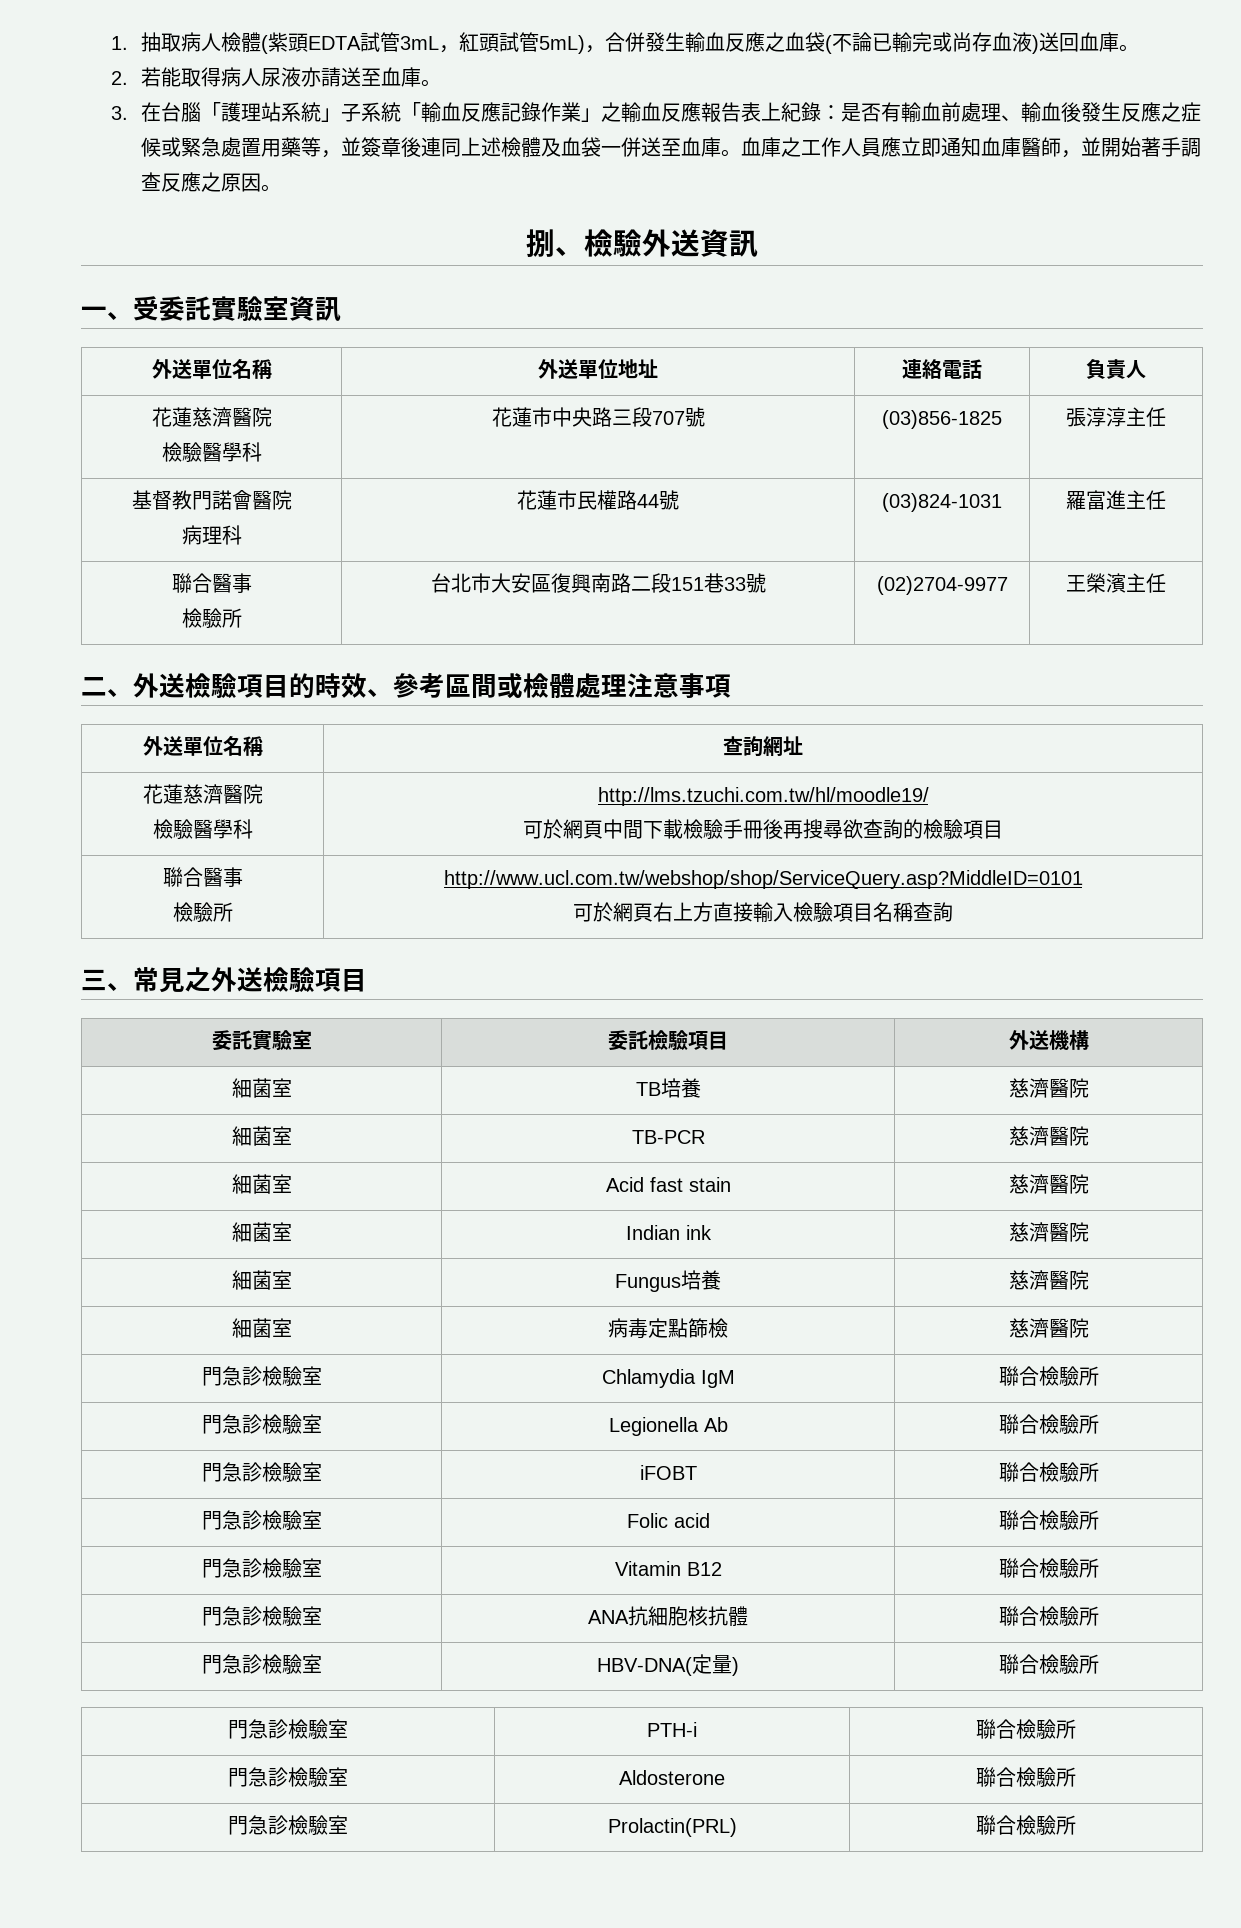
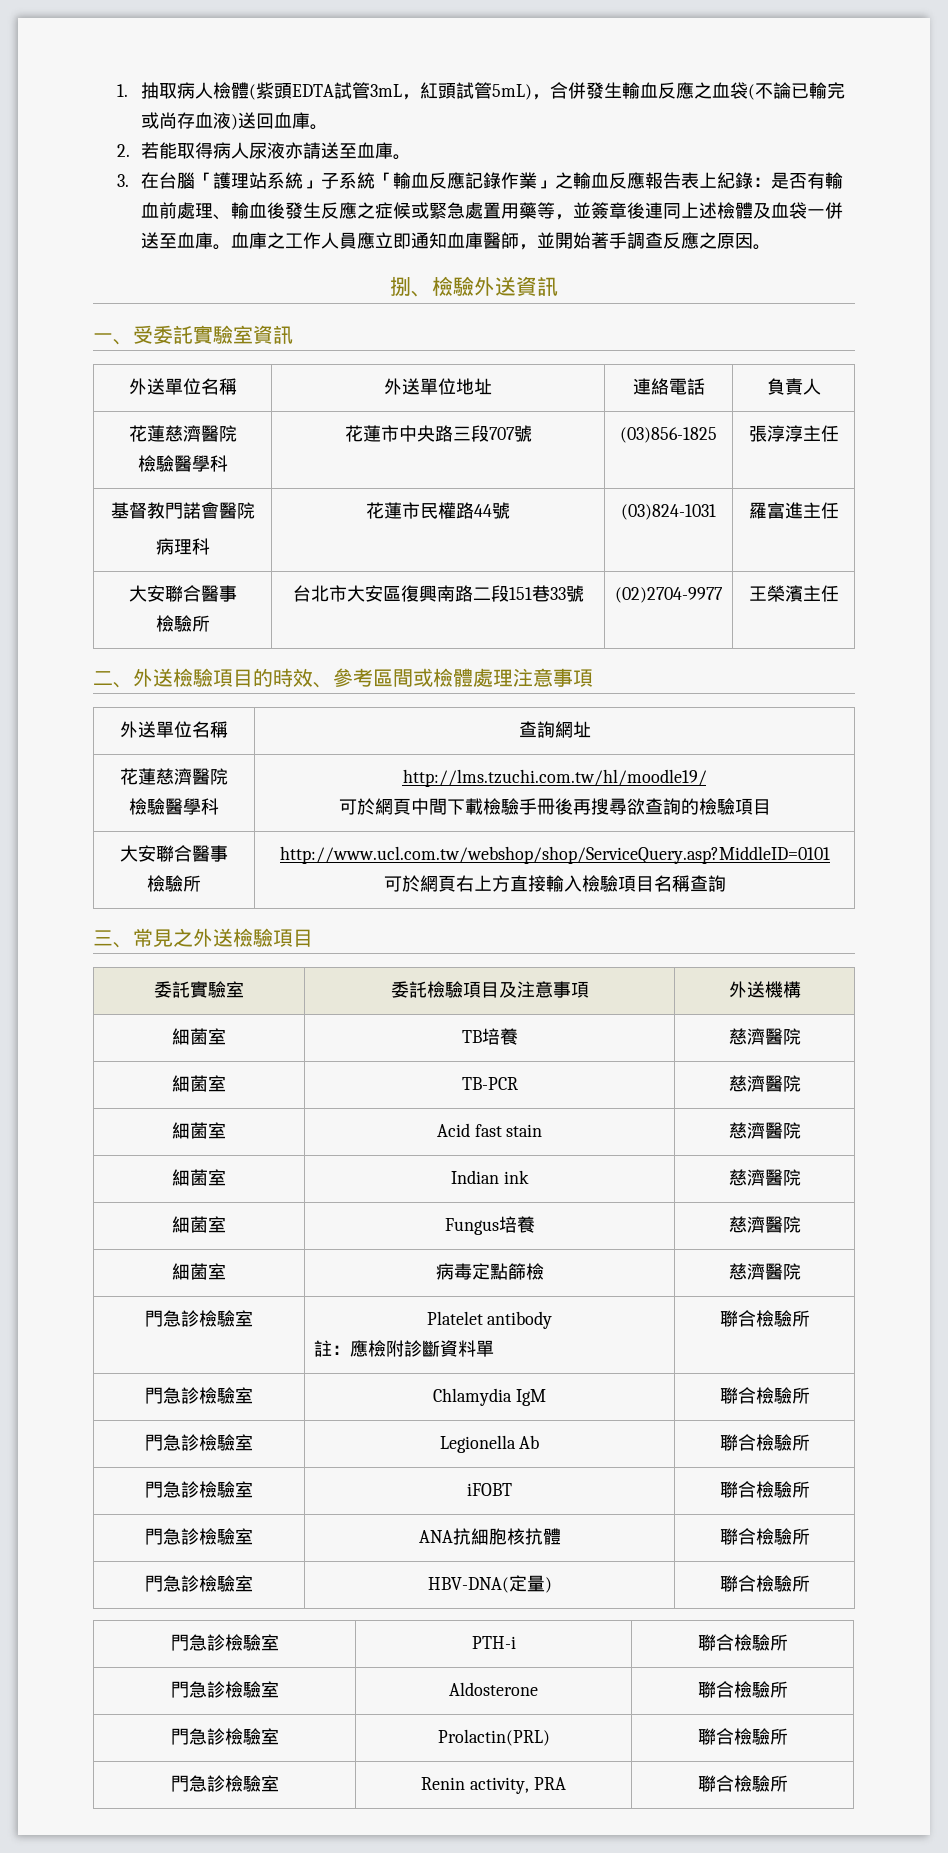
(1166, 500) none -> [128,585,165,602] 大安
(1003, 829) none -> [120,845,156,862] 大安
(728, 1040) none -> [498,981,589,998] 及注意事項
(1089, 1328) none -> [145,1310,253,1327] [426,1311,553,1329] [314,1340,495,1357] [719,1310,810,1327] // 門急診檢驗室 | Platelet antibody // 註：應檢附診斷資料單 | 聯合檢驗所
[201,1510,322,1531] [626,1513,710,1528] [998,1510,1099,1531] [201,1558,322,1579] [614,1561,722,1576] [998,1558,1099,1579] // 門急診檢驗室 | Folic acid | 聯合檢驗所 // 門急診檢驗室 | Vitamin B12 | 聯合檢驗所 -> (810, 1489) none
(1076, 1825) none -> [170,1775,279,1792] [421,1777,566,1794] [697,1775,788,1792] // 門急診檢驗室 | Renin activity, PRA | 聯合檢驗所

